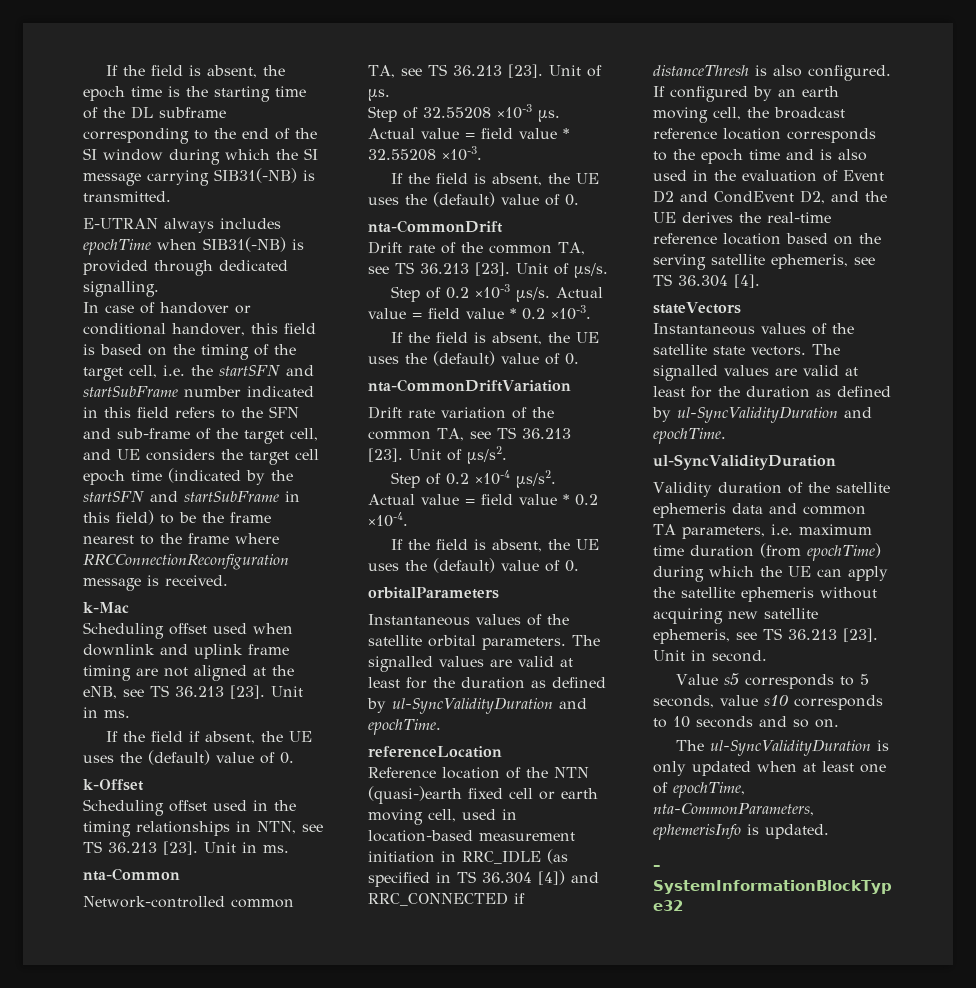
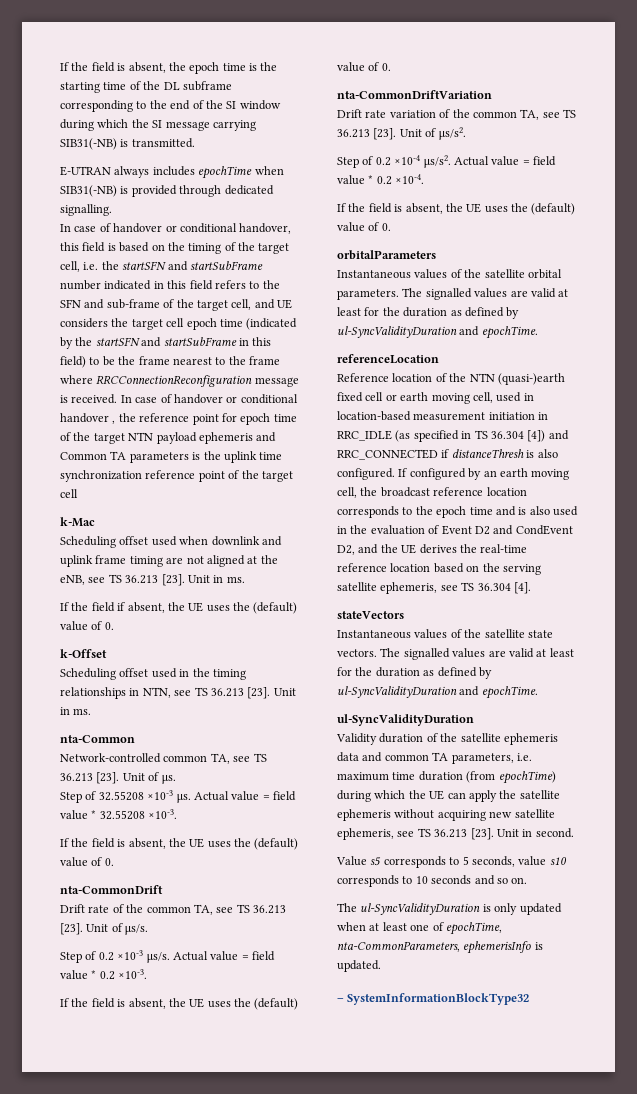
(228, 580) none -> [120,394,298,404] [60,413,297,425] [60,432,277,444] [60,451,283,463] [60,470,293,482] [60,489,78,498] In case of handover or conditional handover , the reference point for epoch time of the target NTN payload ephemeris and Common TA parameters is the uplink time synchronization reference point of the target cell

